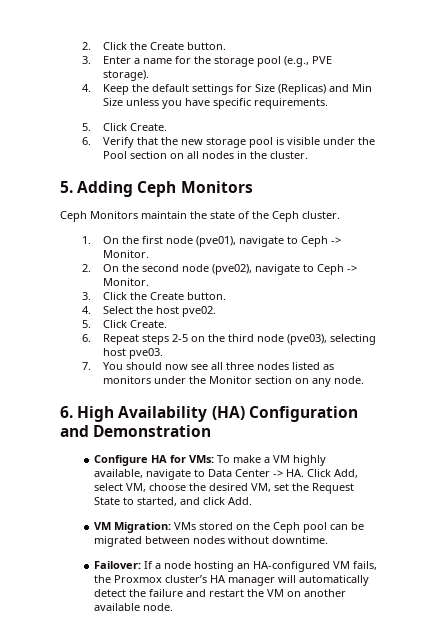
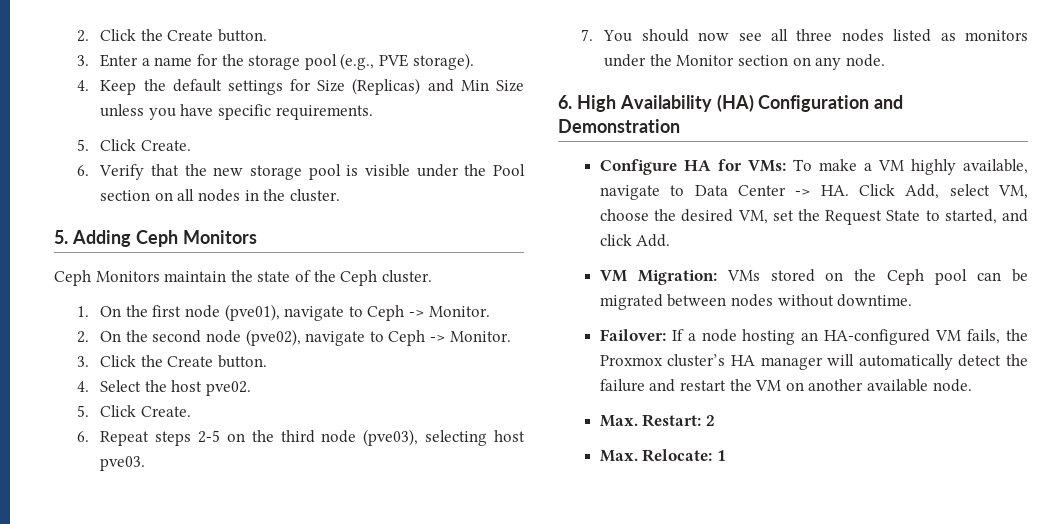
(173, 607) none -> [599,414,716,427] [599,449,727,462] // Max. Restart: 2 // Max. Relocate: 1

